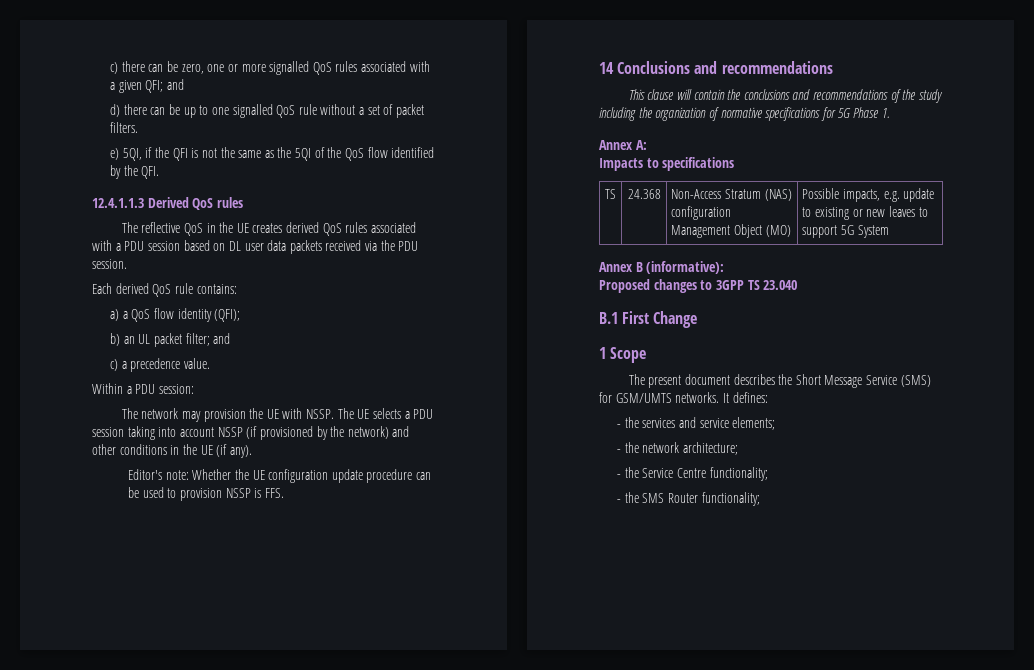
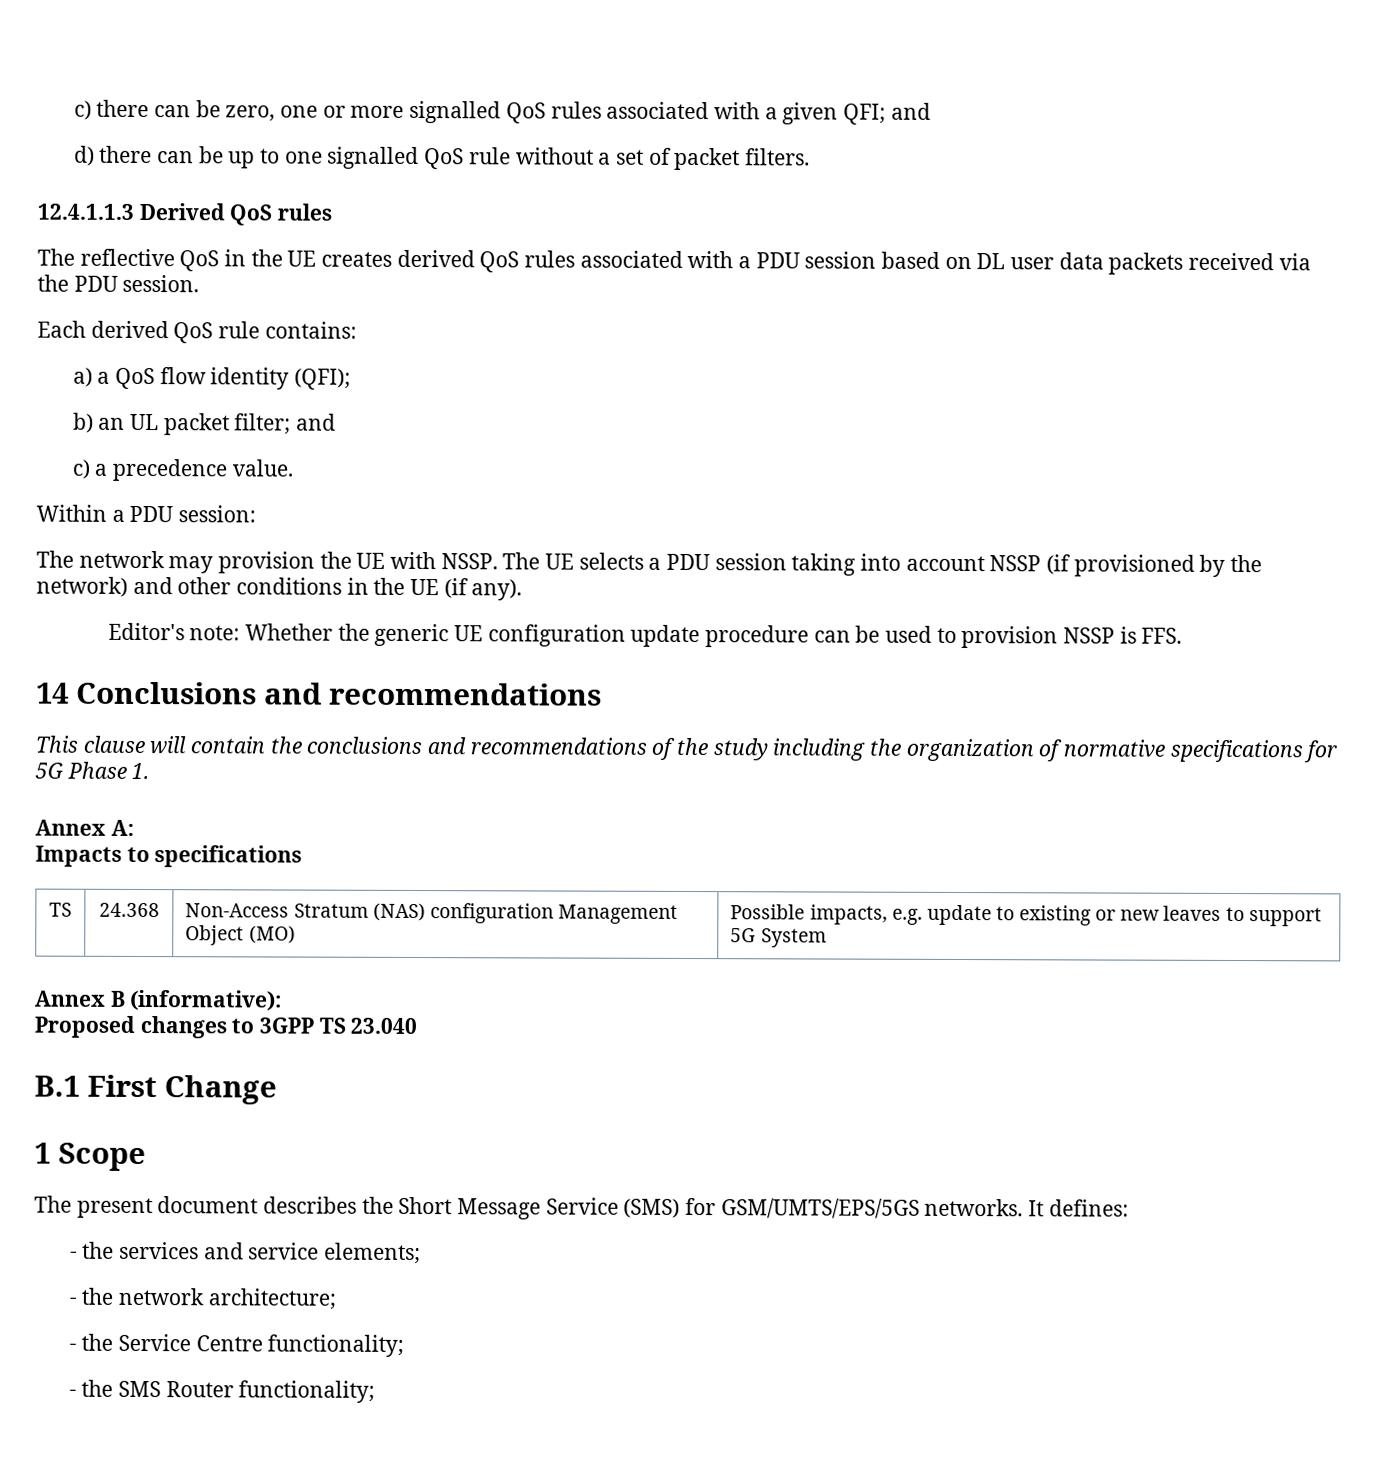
[109,147,435,161] [109,165,160,179] // e) 5QI, if the QFI is not the same as the 5QI of the QoS flow identified by the QFI. -> (810, 157) none
(249, 474) none -> [374,623,450,647] generic
[615,393,672,403] GSM/UMTS -> [720,1198,920,1219] GSM/UMTS/EPS/5GS

